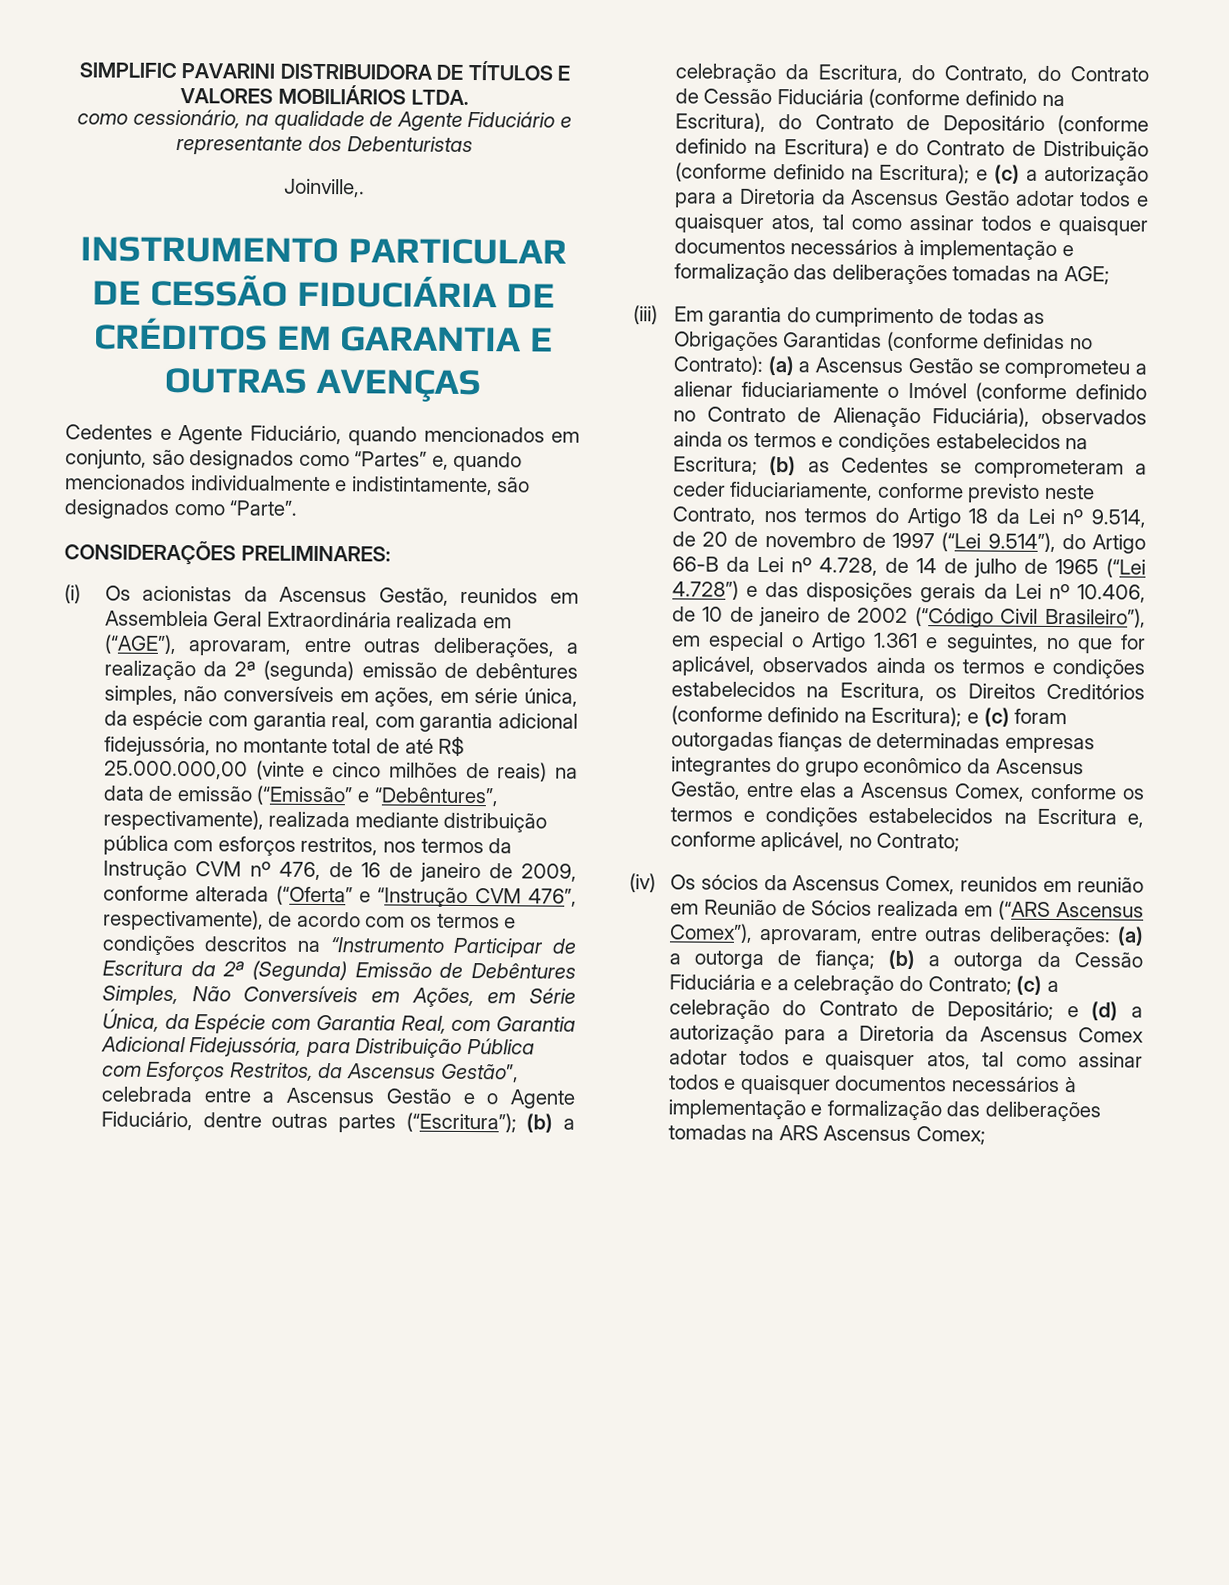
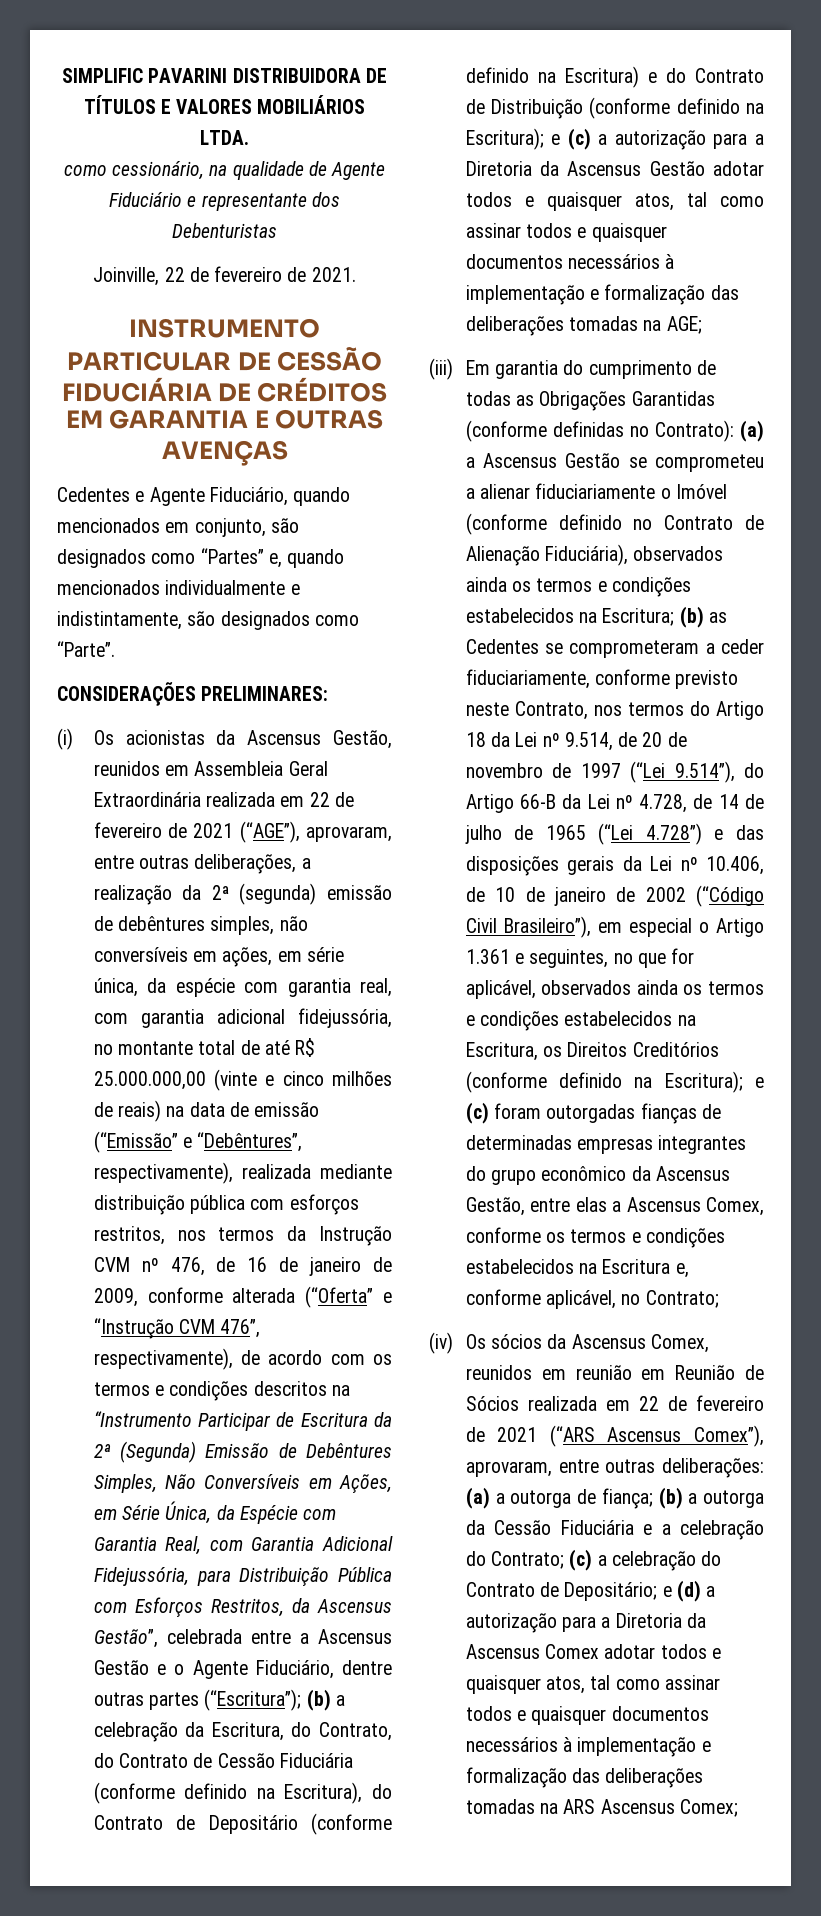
[284,178,365,198] Joinville,. -> [93,266,356,286] Joinville, 22 de fevereiro de 2021.
(512, 623) none -> [309,792,354,807] [93,822,234,838] 22 de fevereiro de 2021
(993, 911) none -> [638,1395,764,1411] [465,1427,538,1442] 22 de fevereiro de 2021

